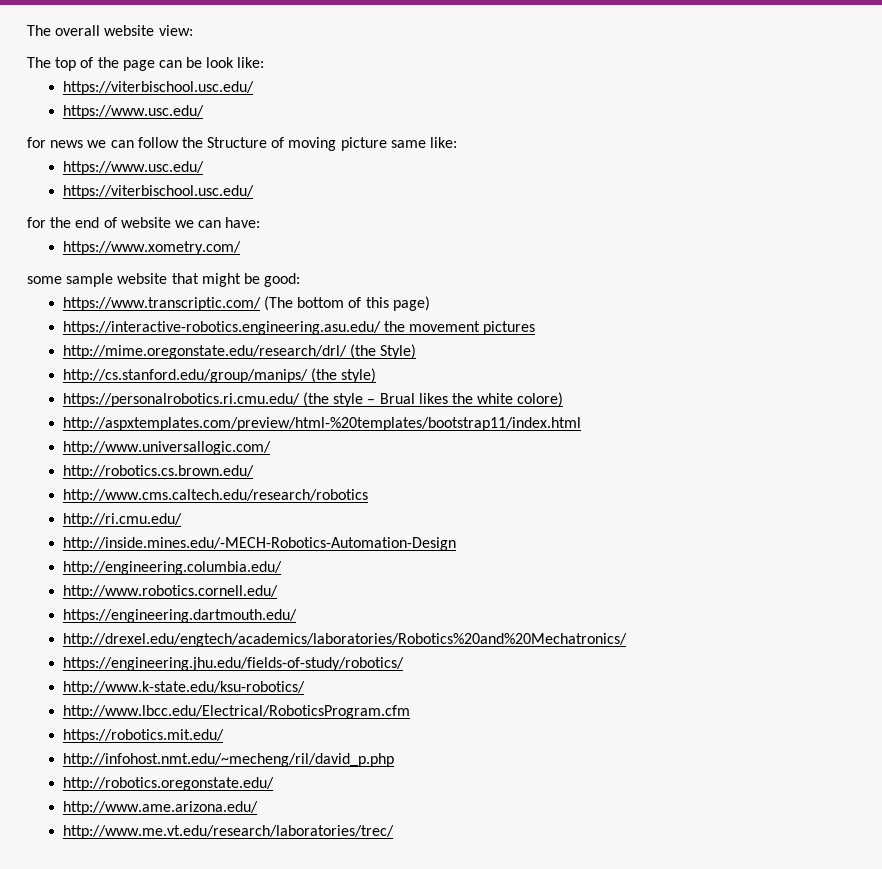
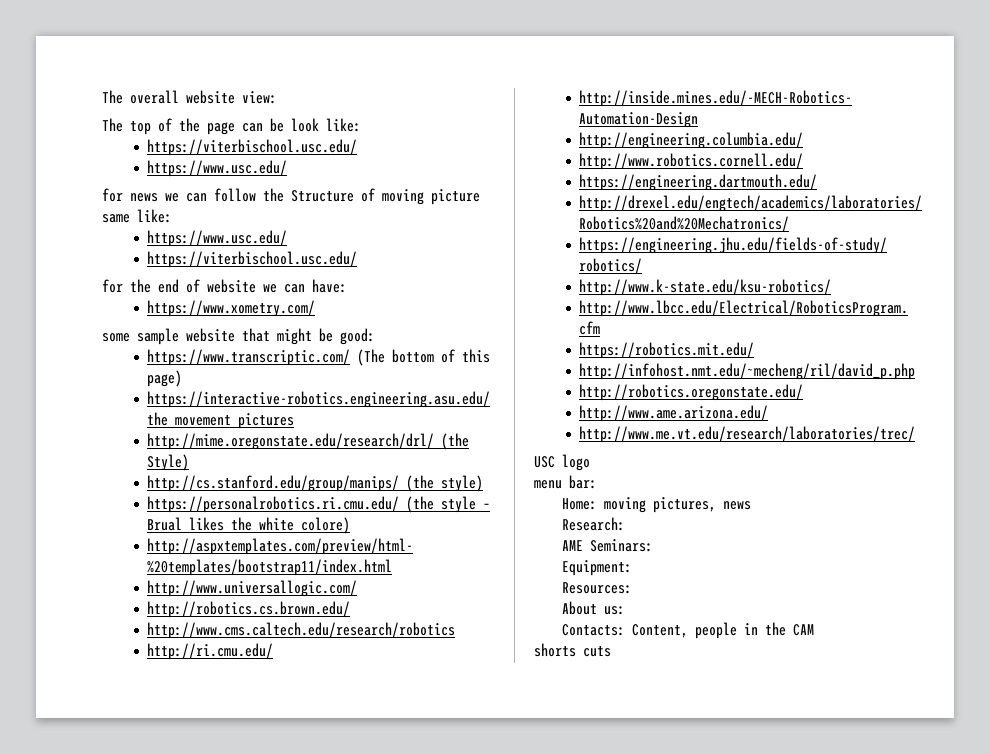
(394, 832) none -> [534,454,590,471] [534,475,597,489] [562,497,752,513] [562,517,626,531] [562,539,654,552] [562,560,633,576] [562,582,633,594] [562,601,626,615] [562,622,815,639] [534,643,611,657] // USC logo // menu bar: // Home: moving pictures, news // Research: // AME Seminars: // Equipment: // Resources: // About us: // Contacts: Content, people in the CAM // shorts cuts

